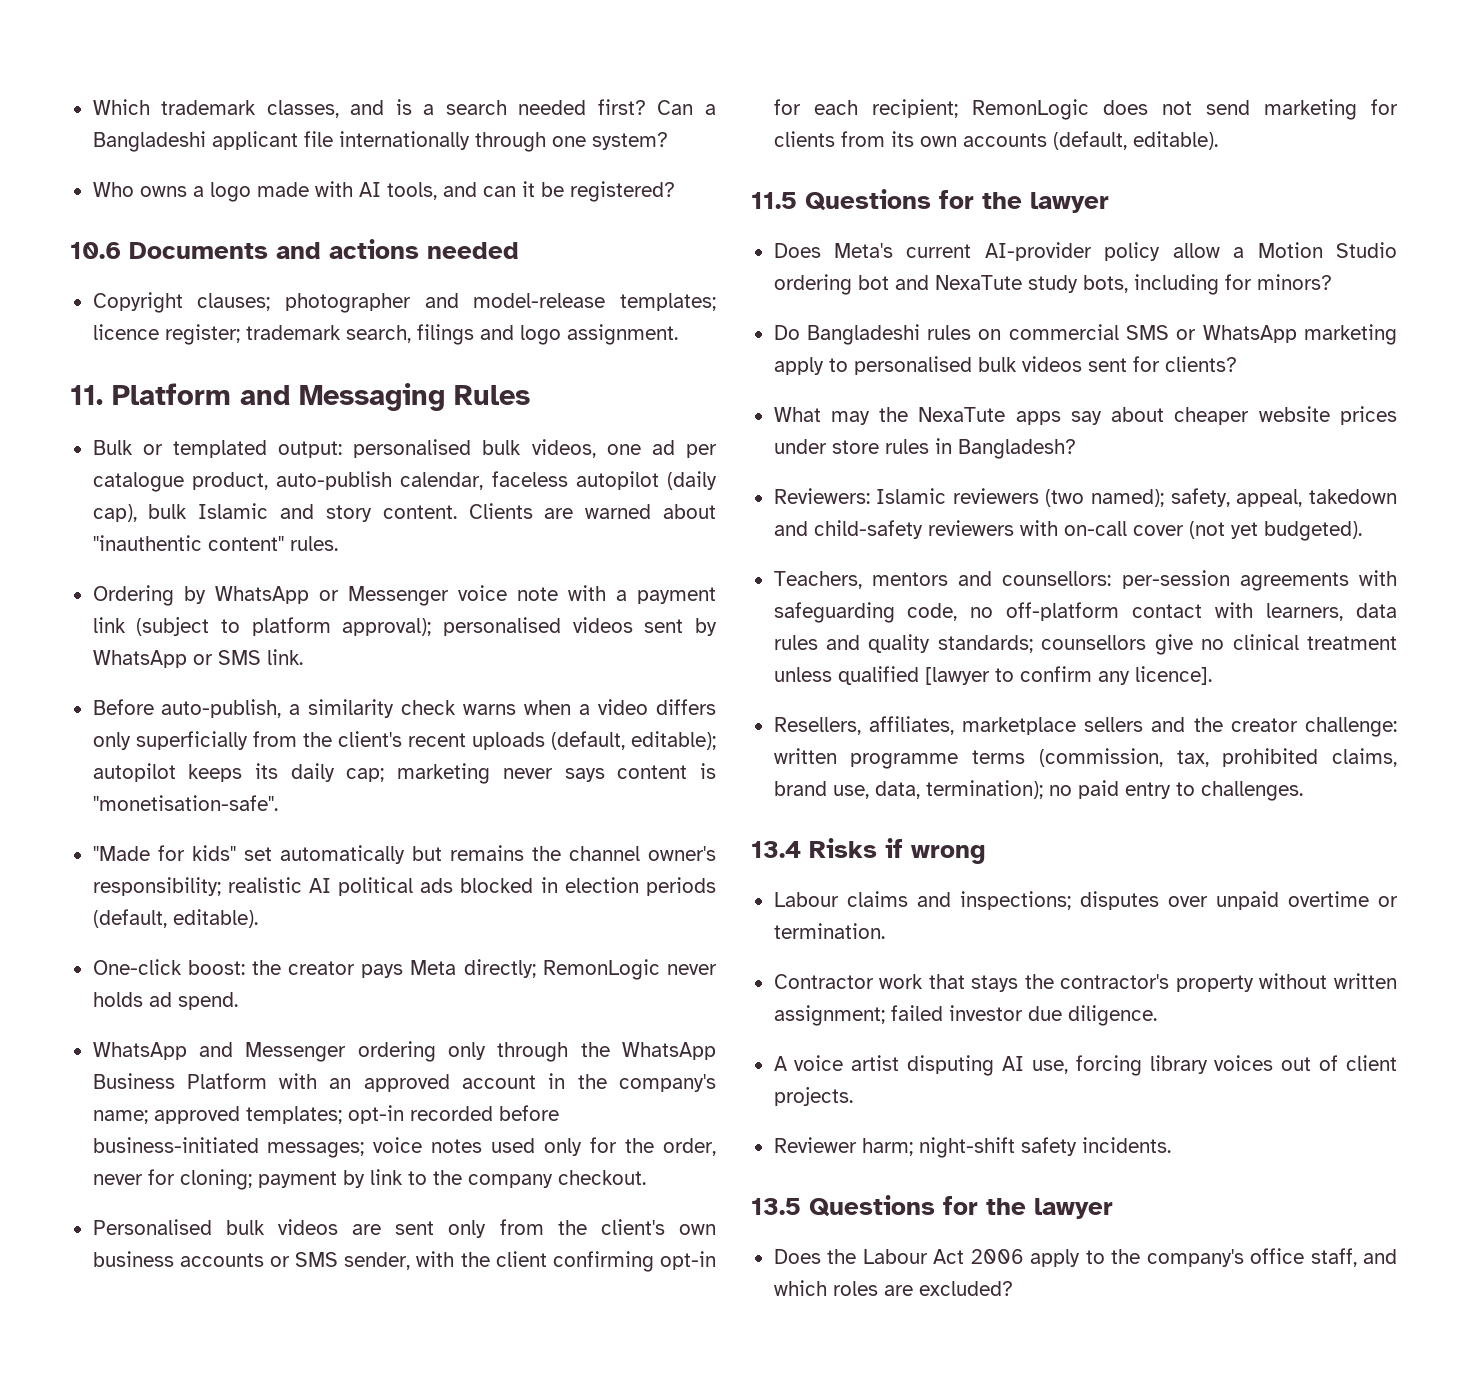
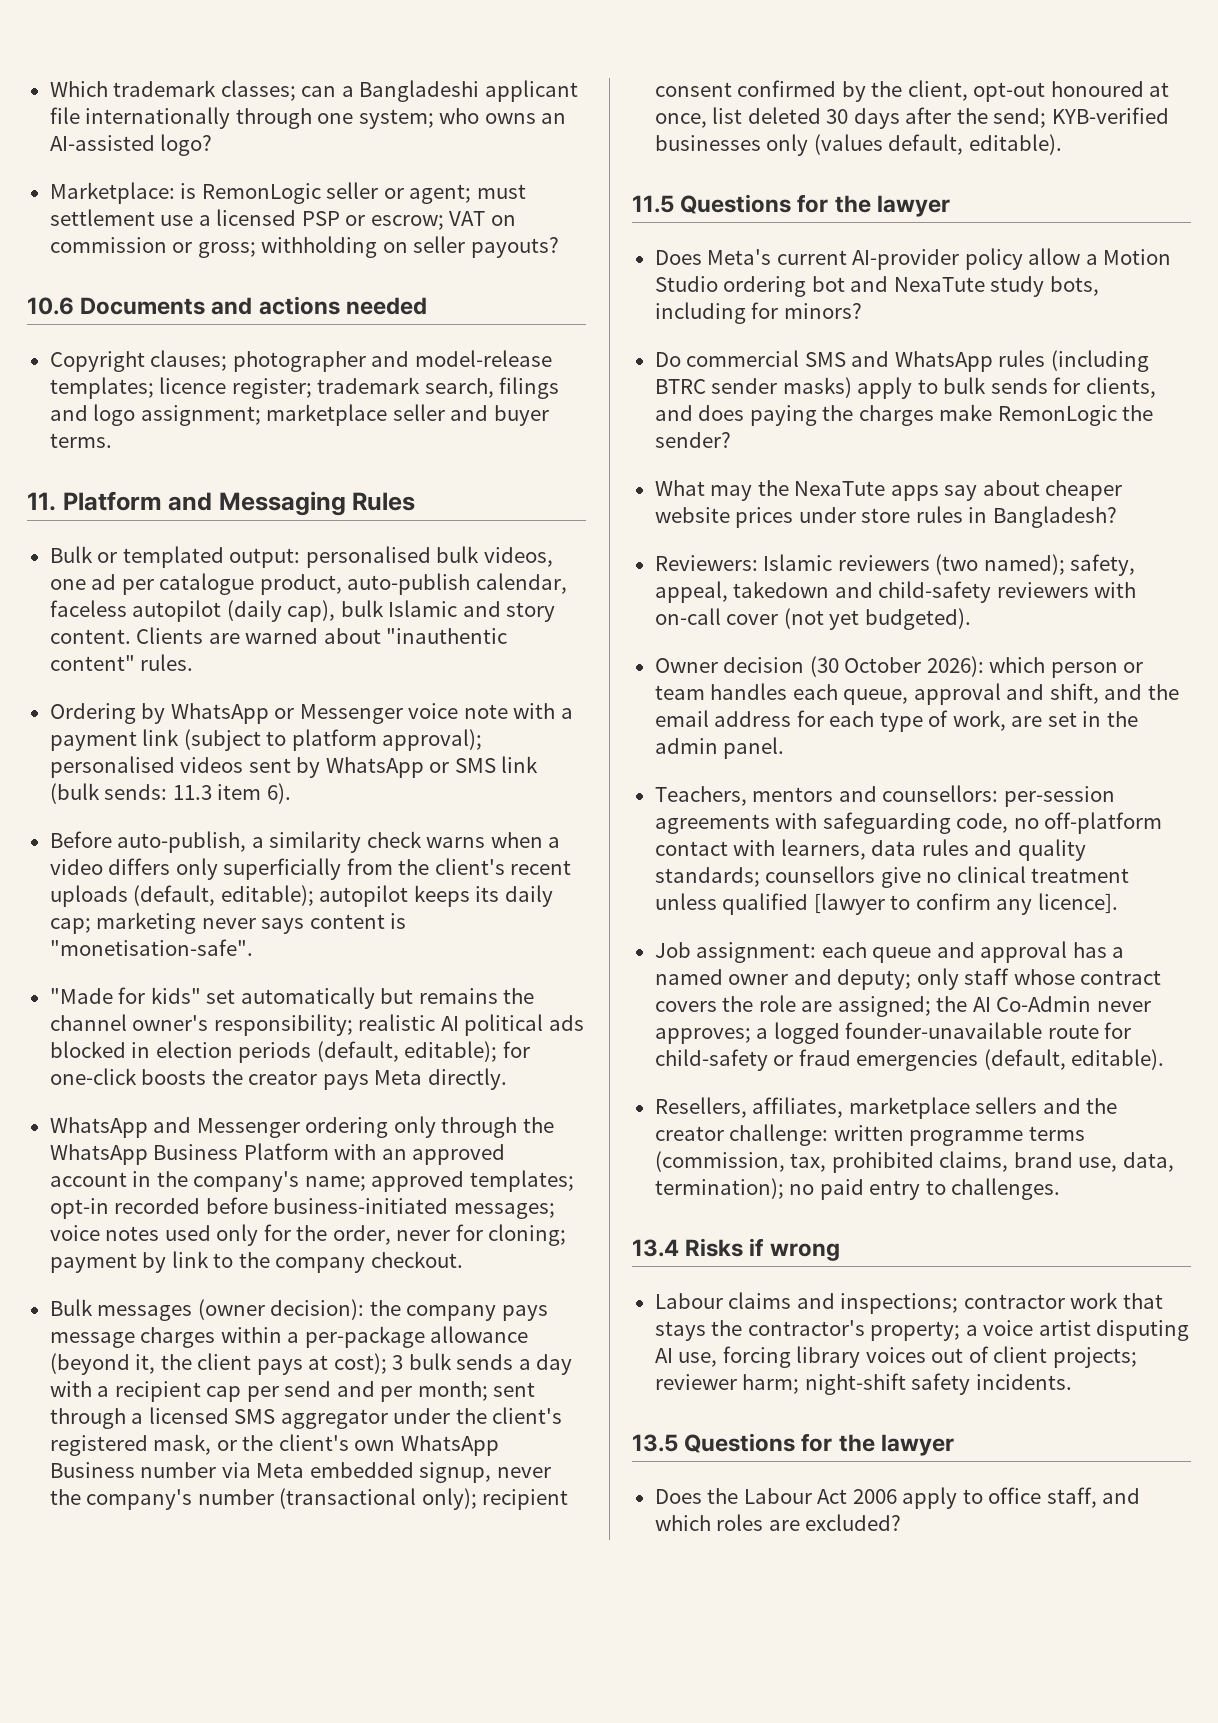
[266,99,694,118] classes, and is a search needed first? Can -> [220,80,337,101] classes; can
[591,132,668,150] [92,181,675,202] system? // Who owns a logo made with AI tools, and can it be registered? -> [358,108,567,129] [49,134,213,156] [49,182,526,204] [49,209,516,230] [49,236,559,258] system; who owns an AI-assisted logo? // Marketplace: is RemonLogic seller or agent; must settlement use a licensed PSP or escrow; VAT on commission or gross; withholding on seller payouts?
[566,324,678,345] assignment. -> [140,404,549,426] [49,433,112,448] assignment; marketplace seller and buyer terms.
[266,649,303,665] link. -> [501,756,539,773] [49,783,291,804] link (bulk sends: 11.3 item 6).
[172,909,258,928] [92,959,717,980] [92,992,238,1010] editable). // One-click boost: the creator pays Meta directly; RemonLogic never holds ad spend. -> [404,1041,530,1062] [49,1068,507,1090] editable); for one-click boosts the creator pays Meta directly.
[92,1219,716,1238] [92,1251,716,1272] [773,99,1398,120] [773,131,1127,150] Personalised bulk videos are sent only from the client's own business accounts or SMS sender, with the client confirming opt-in for each recipient; RemonLogic does not send marketing for clients from its own accounts (default, -> [49,1299,548,1321] [49,1326,529,1348] [49,1353,573,1375] [49,1381,536,1402] [49,1407,563,1429] [49,1434,499,1456] [49,1462,551,1483] [49,1488,569,1510] [654,80,1170,102] [654,107,1169,129] [654,134,964,156] Bulk messages (owner decision): the company pays message charges within a per-package allowance (beyond it, the client pays at cost); 3 bulk sends a day with a recipient cap per send and per month; sent through a licensed SMS aggregator under the client's registered mask, or the client's own WhatsApp Business number via Meta embedded signup, never the company's number (transactional only); recipient consent confirmed by the client, opt-out honoured at once, list deleted 30 days after the send; KYB-verified businesses only (values default,
[806,324,1397,345] [773,356,1237,375] Bangladeshi rules on commercial SMS or WhatsApp marketing apply to personalised bulk videos sent for clients? -> [686,350,1149,372] [654,377,1156,399] [654,404,1154,426] [654,432,731,448] commercial SMS and WhatsApp rules (including BTRC sender masks) apply to bulk sends for clients, and does paying the charges make RemonLogic the sender?
(1362, 531) none -> [654,656,1144,678] [654,683,1179,705] [654,710,1138,732] [654,737,785,759] // Owner decision (30 October 2026): which person or team handles each queue, approval and shift, and the email address for each type of work, are set in the admin panel.
(1212, 675) none -> [654,941,1125,963] [654,968,1162,990] [654,995,1151,1017] [654,1022,1132,1044] [654,1049,1165,1071] // Job assignment: each queue and approval has a named owner and deputy; only staff whose contract covers the role are assigned; the AI Co-Admin never approves; a logged founder-unavailable route for child-safety or fraud emergencies (default, editable).
[1079,891,1398,910] [773,923,885,939] [773,974,874,989] disputes over unpaid overtime or termination. // Contractor -> [963,1294,1065,1309] contractor
[1175,973,1397,992] [773,1005,1157,1026] [773,1056,787,1071] property without written assignment; failed investor due diligence. // A -> [870,1321,978,1341] property; a
[773,1087,853,1106] [773,1137,857,1153] projects. // Reviewer -> [1052,1347,1137,1368] [654,1374,737,1390] projects; reviewer
[1111,1249,1244,1267] the company's -> (983, 1496) none

